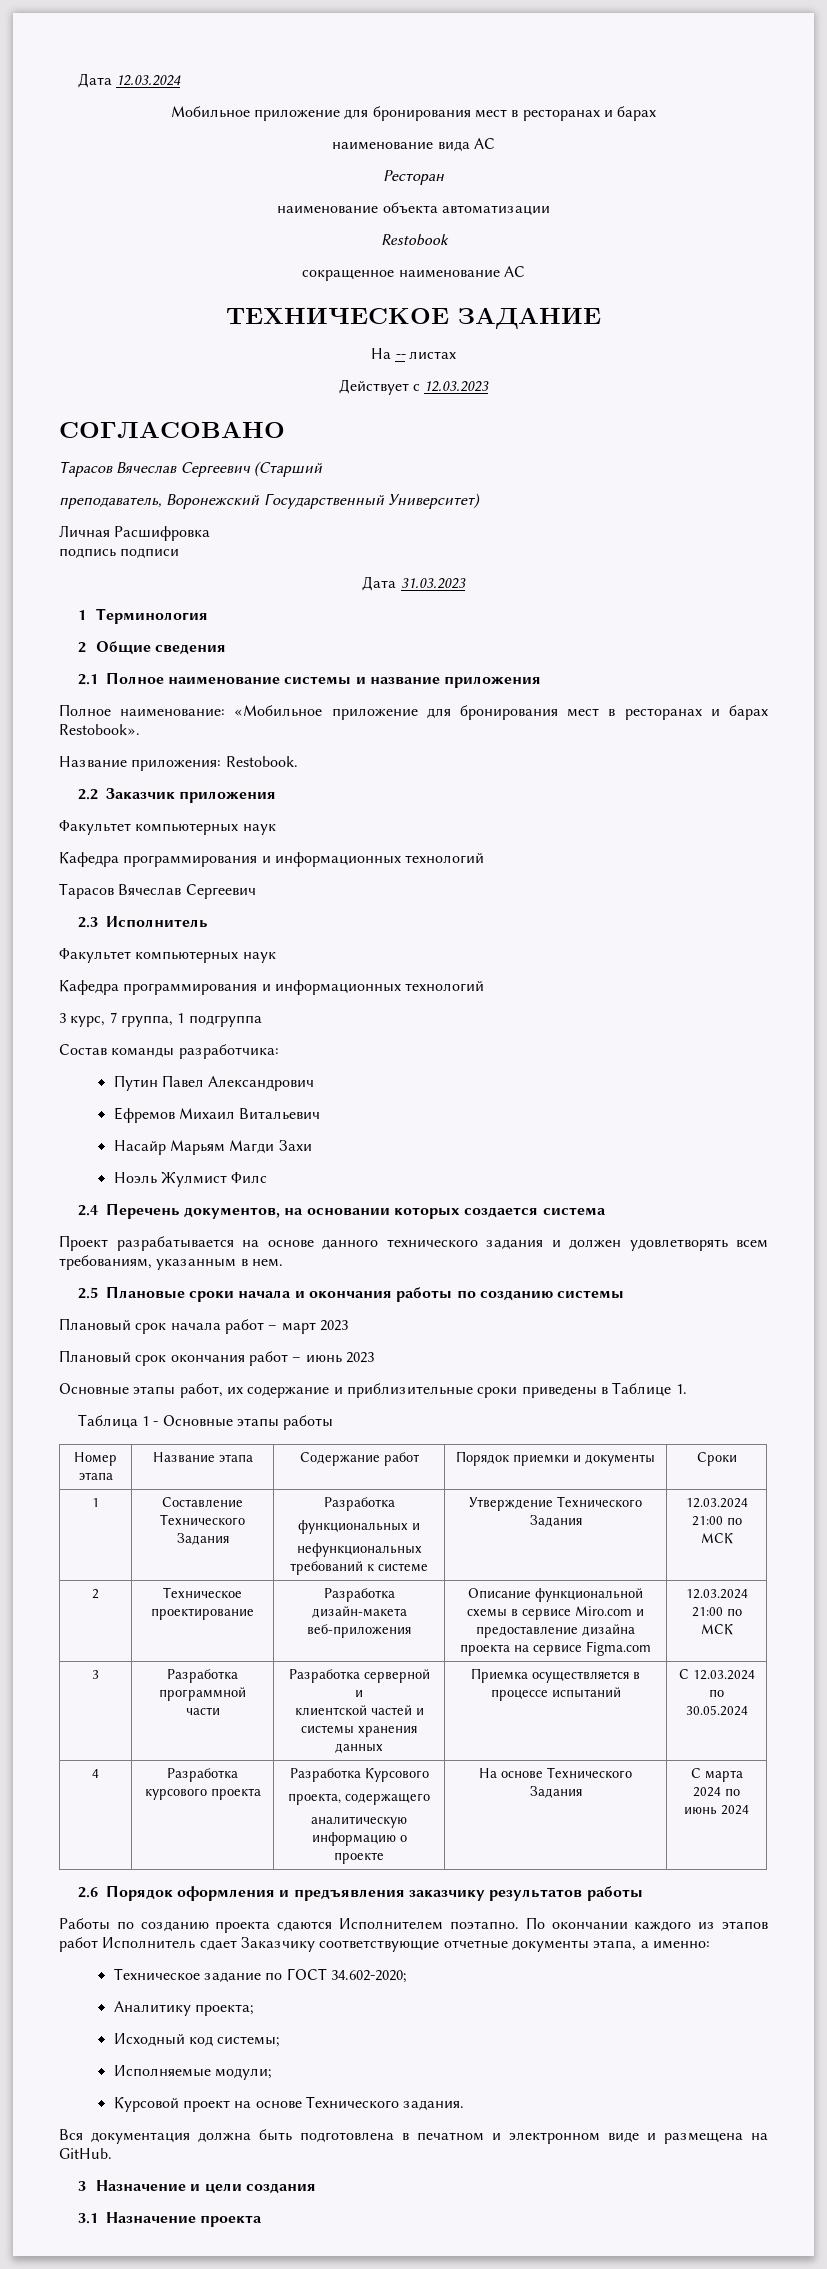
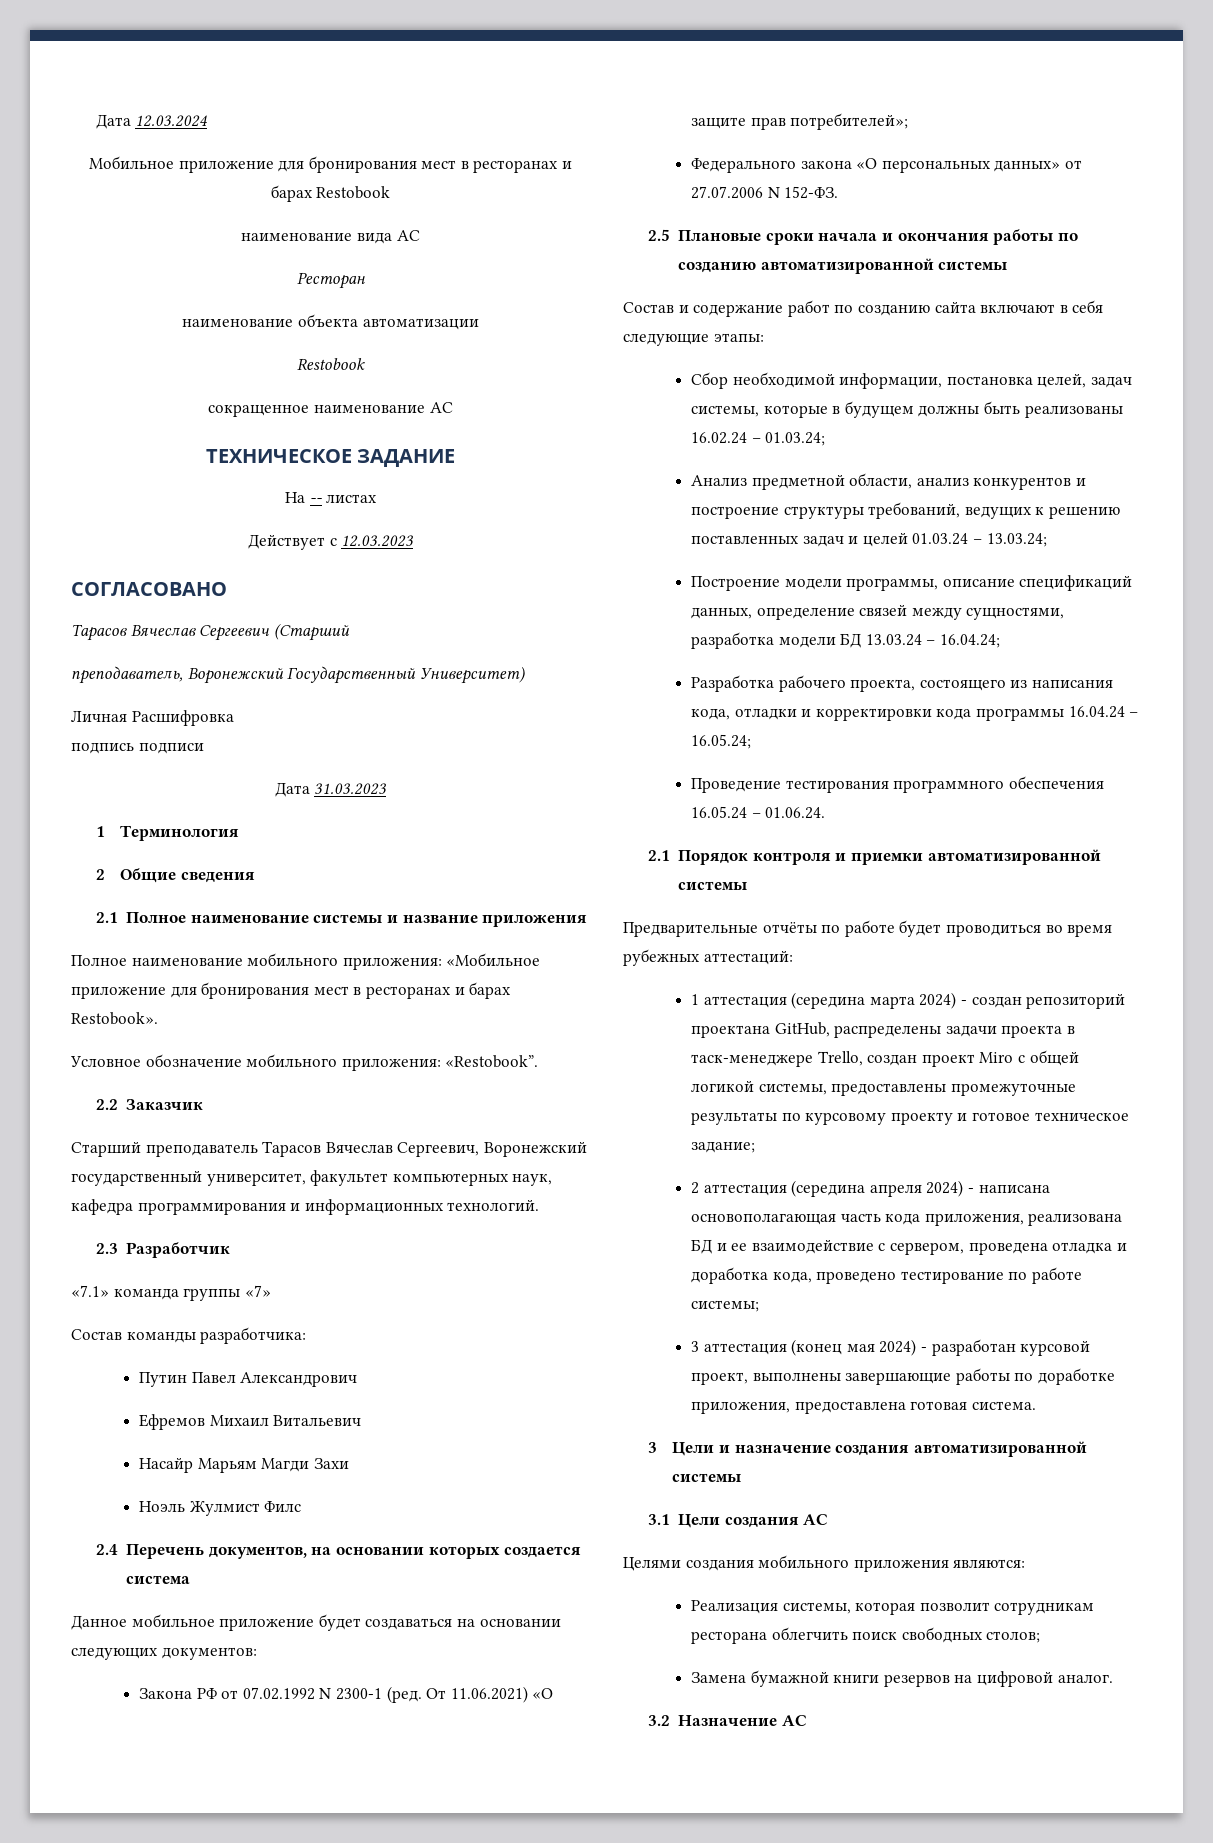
(657, 113) none -> [316,186,391,199] Restobook
[120,708,226,717] наименование: -> [131,953,442,970] наименование мобильного приложения:
[59,756,298,771] [77,788,276,803] [59,820,276,835] [59,852,485,867] [59,883,256,899] [77,916,208,928] [59,948,276,963] [59,980,485,995] [59,1012,262,1027] Название приложения: Restobook. // 2.2 Заказчик приложения // Факультет компьютерных наук // Кафедра программирования и информационных технологий // Тарасов Вячеслав Сергеевич // 2.3 Исполнитель // Факультет компьютерных наук // Кафедра программирования и информационных технологий // 3 курс, 7 группа, 1 подгруппа -> [70,1054,539,1071] [95,1099,204,1110] [71,1141,587,1157] [71,1170,553,1186] [71,1199,540,1215] [95,1242,231,1258] [71,1285,271,1301] Условное обозначение мобильного приложения: «Restobook”. // 2.2 Заказчик // Старший преподаватель Тарасов Вячеслав Сергеевич, Воронежский государственный университет, факультет компьютерных наук, кафедра программирования и информационных технологий. // 2.3 Разработчик // «7.1» команда группы «7»
[59,1235,768,1251] [59,1255,283,1270] Проект разрабатывается на основе данного технического задания и должен удовлетворять всем требованиям, указанным в нем. -> [71,1614,561,1631] [71,1647,257,1660] [139,1686,554,1703] [691,113,909,130] [691,158,1083,173] [691,186,839,199] Данное мобильное приложение будет создаваться на основании следующих документов: // Закона РФ от 07.02.1992 N 2300-1 (ред. От 11.06.2021) «О защите прав потребителей»; // Федерального закона «О персональных данных» от 27.07.2006 N 152-ФЗ.
[557,1290,625,1299] [59,1318,348,1334] [59,1350,374,1366] [59,1382,687,1398] [77,1414,334,1430] [74,1452,117,1466] [78,1472,113,1480] [152,1452,253,1463] [299,1452,419,1466] [456,1451,656,1466] [696,1452,737,1466] [92,1498,99,1507] [162,1497,243,1508] [160,1514,245,1525] [176,1533,229,1545] [323,1497,395,1511] [298,1520,420,1534] [296,1543,422,1557] [290,1561,428,1575] [469,1496,642,1511] [529,1515,582,1527] [685,1498,748,1508] [691,1516,742,1526] [700,1533,733,1544] [92,1589,99,1599] [163,1587,242,1598] [151,1608,254,1620] [323,1588,395,1602] [311,1606,407,1618] [307,1624,411,1638] [468,1588,643,1602] [467,1606,645,1620] [476,1624,635,1638] [460,1641,652,1656] [685,1589,748,1599] [691,1607,742,1617] [700,1624,733,1635] [92,1670,99,1679] [167,1669,238,1683] [159,1687,246,1701] [185,1707,220,1715] [288,1669,430,1683] [355,1690,363,1697] [294,1705,424,1715] [301,1725,417,1737] [335,1743,383,1753] [471,1668,641,1683] [490,1687,621,1701] [678,1669,755,1680] [709,1689,724,1697] [685,1705,748,1716] [92,1769,99,1778] [167,1768,238,1782] [144,1788,261,1800] [289,1768,429,1782] [288,1793,430,1805] [311,1816,407,1828] [311,1832,407,1846] [334,1852,384,1864] [479,1767,632,1779] [529,1786,582,1798] [690,1768,743,1782] [693,1787,740,1797] [684,1805,749,1815] [77,1885,643,1901] [59,1917,769,1933] [59,1937,710,1952] [113,1968,408,1983] [113,2001,255,2016] [113,2033,281,2047] [113,2065,273,2080] [113,2096,465,2112] [59,2129,768,2144] [59,2148,112,2159] [77,2180,317,2194] [77,2212,262,2227] системы // Плановый срок начала работ – март 2023 // Плановый срок окончания работ – июнь 2023 // Основные этапы работ, их содержание и приблизительные сроки приведены в Таблице 1. // Таблица 1 - Основные этапы работы // Номер этапа | Название этапа | Содержание работ | Порядок приемки и документы | Сроки // 1 | Составление Технического Задания | Разработка // функциональных и // нефункциональных требований к системе | Утверждение Технического Задания | 12.03.2024 21:00 по МСК // 2 | Техническое проектирование | Разработка дизайн-макета веб-приложения | Описание функциональной схемы в сервисе Miro.com и предоставление дизайна проекта на сервисе Figma.com | 12.03.2024 21:00 по МСК // 3 | Разработка программной части | Разработка серверной и // клиентской частей и системы хранения данных | Приемка осуществляется в процессе испытаний | С 12.03.2024 по 30.05.2024 // 4 | Разработка курсового проекта | Разработка Курсового // проекта, содержащего // аналитическую информацию о проекте | На основе Технического Задания | С марта 2024 по июнь 2024 // 2.6 Порядок оформления и предъявления заказчику результатов работы // Работы по созданию проекта сдаются Исполнителем поэтапно. По окончании каждого из этапов работ Исполнитель сдает Заказчику соответствующие отчетные документы этапа, а именно: // Техническое задание по ГОСТ 34.602-2020; // Аналитику проекта; // Исходный код системы; // Исполняемые модули; // Курсовой проект на основе Технического задания. // Вся документация должна быть подготовлена в печатном и электронном виде и размещена на GitHub. // 3 Назначение и цели создания // 3.1 Назначение проекта -> [760,258,1008,274] [623,300,1104,317] [623,333,764,346] [691,372,1133,389] [691,401,1123,418] [691,432,826,446] [691,473,1087,490] [691,502,1121,519] [691,532,1047,547] [691,575,1133,591] [691,604,1065,620] [691,632,1001,649] [691,675,1114,692] [691,706,1139,721] [691,734,752,749] [691,776,1104,793] [691,806,826,819] [647,849,1101,865] [678,881,748,890] [623,920,1113,937] [623,949,793,966] [691,992,1126,1009] [691,1022,1076,1038] [691,1050,1079,1067] [691,1080,1076,1096] [691,1112,1129,1125] [691,1141,756,1153] [691,1180,1050,1197] [691,1213,1123,1226] [691,1239,1127,1255] [691,1267,1083,1284] [691,1300,760,1312] [691,1339,1091,1356] [691,1368,1116,1385] [691,1401,1036,1414] [647,1441,1087,1457] [672,1473,742,1482] [647,1514,829,1528] [623,1555,1026,1572] [691,1600,1095,1615] [691,1627,1041,1644] [691,1670,1113,1687] [647,1715,807,1726] автоматизированной системы // Состав и содержание работ по созданию сайта включают в себя следующие этапы: // Сбор необходимой информации, постановка целей, задач системы, которые в будущем должны быть реализованы 16.02.24 – 01.03.24; // Анализ предметной области, анализ конкурентов и построение структуры требований, ведущих к решению поставленных задач и целей 01.03.24 – 13.03.24; // Построение модели программы, описание спецификаций данных, определение связей между сущностями, разработка модели БД 13.03.24 – 16.04.24; // Разработка рабочего проекта, состоящего из написания кода, отладки и корректировки кода программы 16.04.24 – 16.05.24; // Проведение тестирования программного обеспечения 16.05.24 – 01.06.24. // 2.1 Порядок контроля и приемки автоматизированной системы // Предварительные отчёты по работе будет проводиться во время рубежных аттестаций: // 1 аттестация (середина марта 2024) - создан репозиторий проектана GitHub, распределены задачи проекта в таск-менеджере Trello, создан проект Miro с общей логикой системы, предоставлены промежуточные результаты по курсовому проекту и готовое техническое задание; // 2 аттестация (середина апреля 2024) - написана основополагающая часть кода приложения, реализована БД и ее взаимодействие с сервером, проведена отладка и доработка кода, проведено тестирование по работе системы; // 3 аттестация (конец мая 2024) - разработан курсовой проект, выполнены завершающие работы по доработке приложения, предоставлена готовая система. // 3 Цели и назначение создания автоматизированной системы // 3.1 Цели создания АС // Целями создания мобильного приложения являются: // Реализация системы, которая позволит сотрудникам ресторана облегчить поиск свободных столов; // Замена бумажной книги резервов на цифровой аналог. // 3.2 Назначение АС

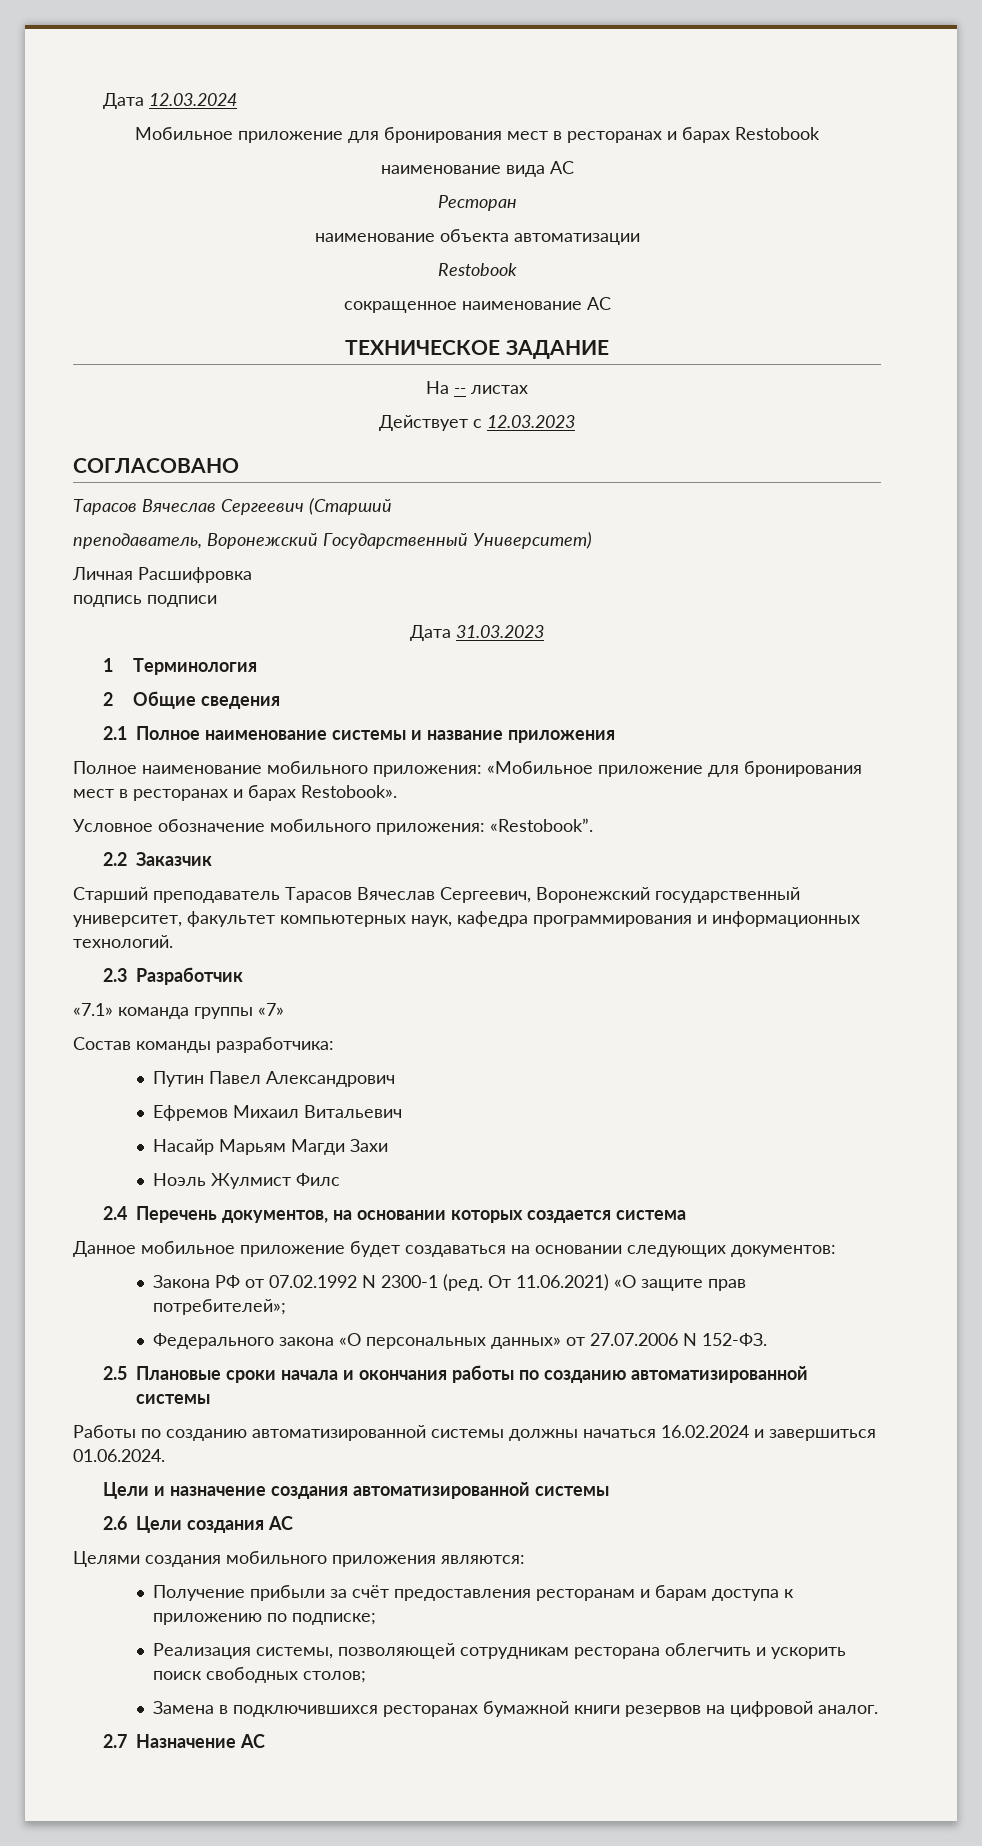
[623,300,1104,317] [623,333,764,346] [691,372,1133,389] [691,401,1123,418] [691,432,826,446] [691,473,1087,490] [691,502,1121,519] [691,532,1047,547] [691,575,1133,591] [691,604,1065,620] [691,632,1001,649] [691,675,1114,692] [691,706,1139,721] [691,734,752,749] [691,776,1104,793] [691,806,826,819] [647,849,1101,865] [678,881,748,890] [623,920,1113,937] [623,949,793,966] [691,992,1126,1009] [691,1022,1076,1038] [691,1050,1079,1067] [691,1080,1076,1096] [691,1112,1129,1125] [691,1141,756,1153] [691,1180,1050,1197] [691,1213,1123,1226] [691,1239,1127,1255] [691,1267,1083,1284] [691,1300,760,1312] [691,1339,1091,1356] [691,1368,1116,1385] [691,1401,1036,1414] [647,1442,657,1453] Состав и содержание работ по созданию сайта включают в себя следующие этапы: // Сбор необходимой информации, постановка целей, задач системы, которые в будущем должны быть реализованы 16.02.24 – 01.03.24; // Анализ предметной области, анализ конкурентов и построение структуры требований, ведущих к решению поставленных задач и целей 01.03.24 – 13.03.24; // Построение модели программы, описание спецификаций данных, определение связей между сущностями, разработка модели БД 13.03.24 – 16.04.24; // Разработка рабочего проекта, состоящего из написания кода, отладки и корректировки кода программы 16.04.24 – 16.05.24; // Проведение тестирования программного обеспечения 16.05.24 – 01.06.24. // 2.1 Порядок контроля и приемки автоматизированной системы // Предварительные отчёты по работе будет проводиться во время рубежных аттестаций: // 1 аттестация (середина марта 2024) - создан репозиторий проектана GitHub, распределены задачи проекта в таск-менеджере Trello, создан проект Miro с общей логикой системы, предоставлены промежуточные результаты по курсовому проекту и готовое техническое задание; // 2 аттестация (середина апреля 2024) - написана основополагающая часть кода приложения, реализована БД и ее взаимодействие с сервером, проведена отладка и доработка кода, проведено тестирование по работе системы; // 3 аттестация (конец мая 2024) - разработан курсовой проект, выполнены завершающие работы по доработке приложения, предоставлена готовая система. // 3 -> [73,1425,876,1441] [73,1449,165,1462] Работы по созданию автоматизированной системы должны начаться 16.02.2024 и завершиться 01.06.2024. //
[647,1514,670,1525] 3.1 -> [103,1516,128,1530] 2.6
(1026, 1563) none -> [153,1585,795,1601] [153,1613,377,1625] // Получение прибыли за счёт предоставления ресторанам и барам доступа к приложению по подписке;
[855,1602,990,1615] которая позволит -> [338,1643,456,1659] позволяющей
(848, 1633) none -> [756,1647,847,1659] и ускорить
(747, 1677) none -> [219,1705,479,1717] в подключившихся ресторанах
[647,1715,670,1726] 3.2 -> [103,1734,128,1748] 2.7

